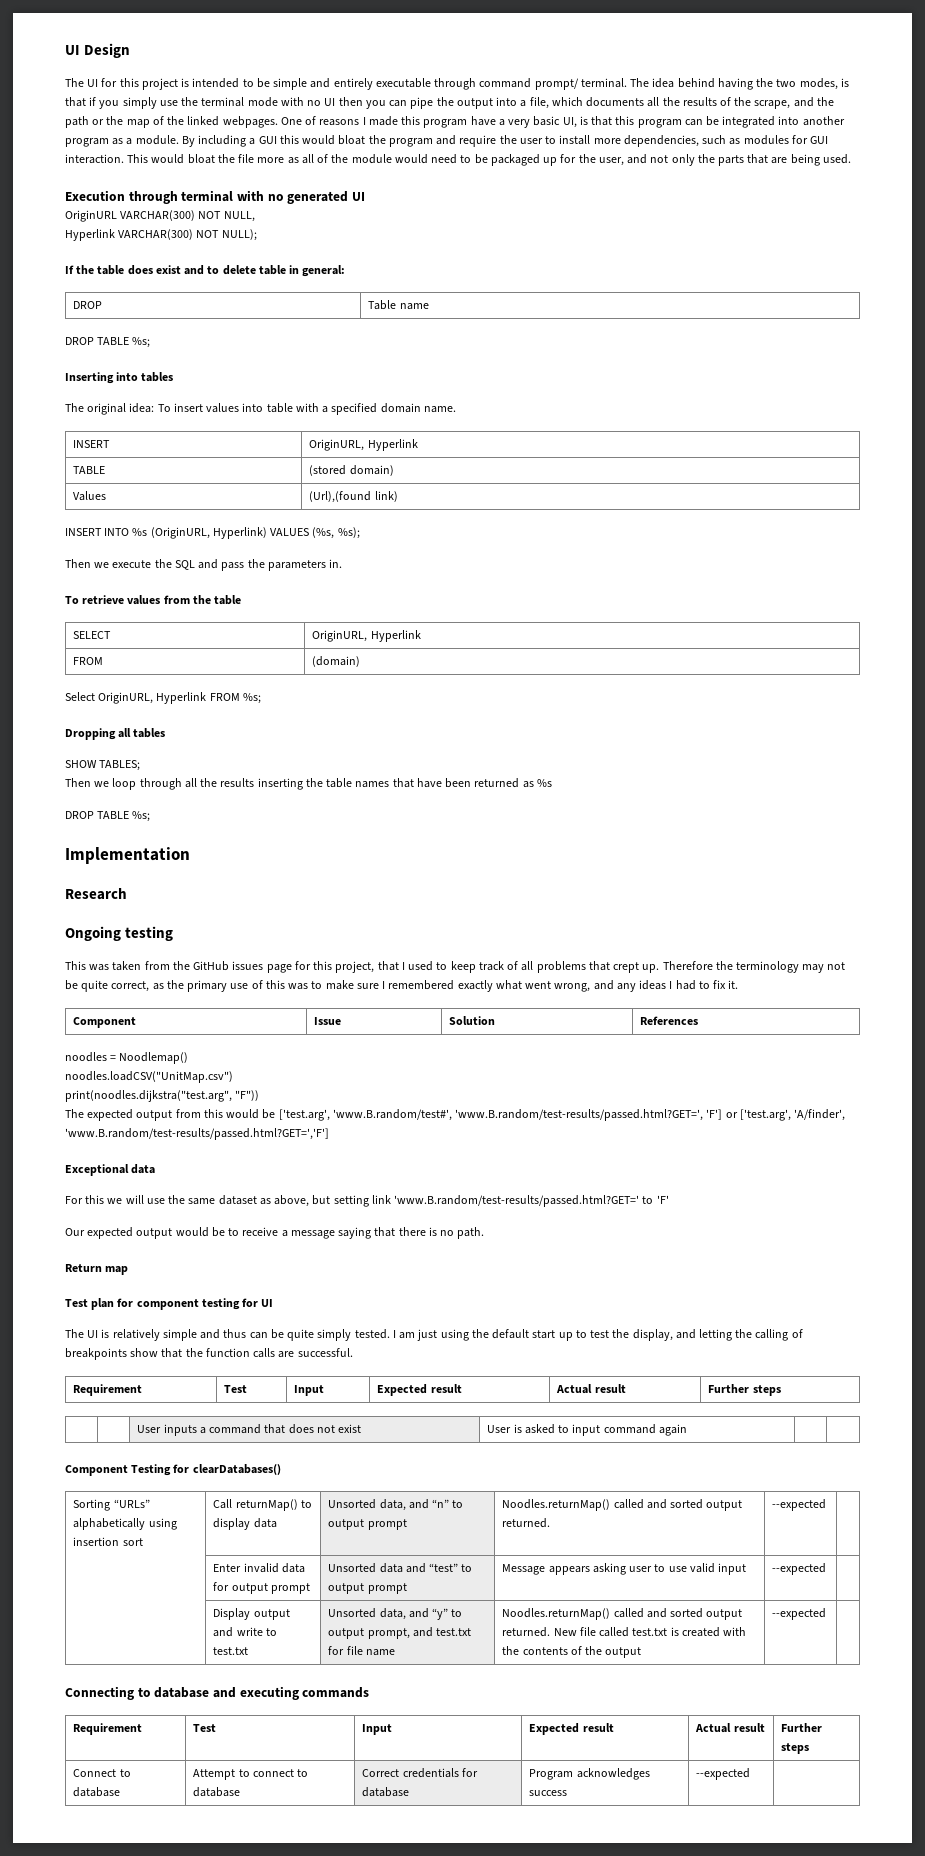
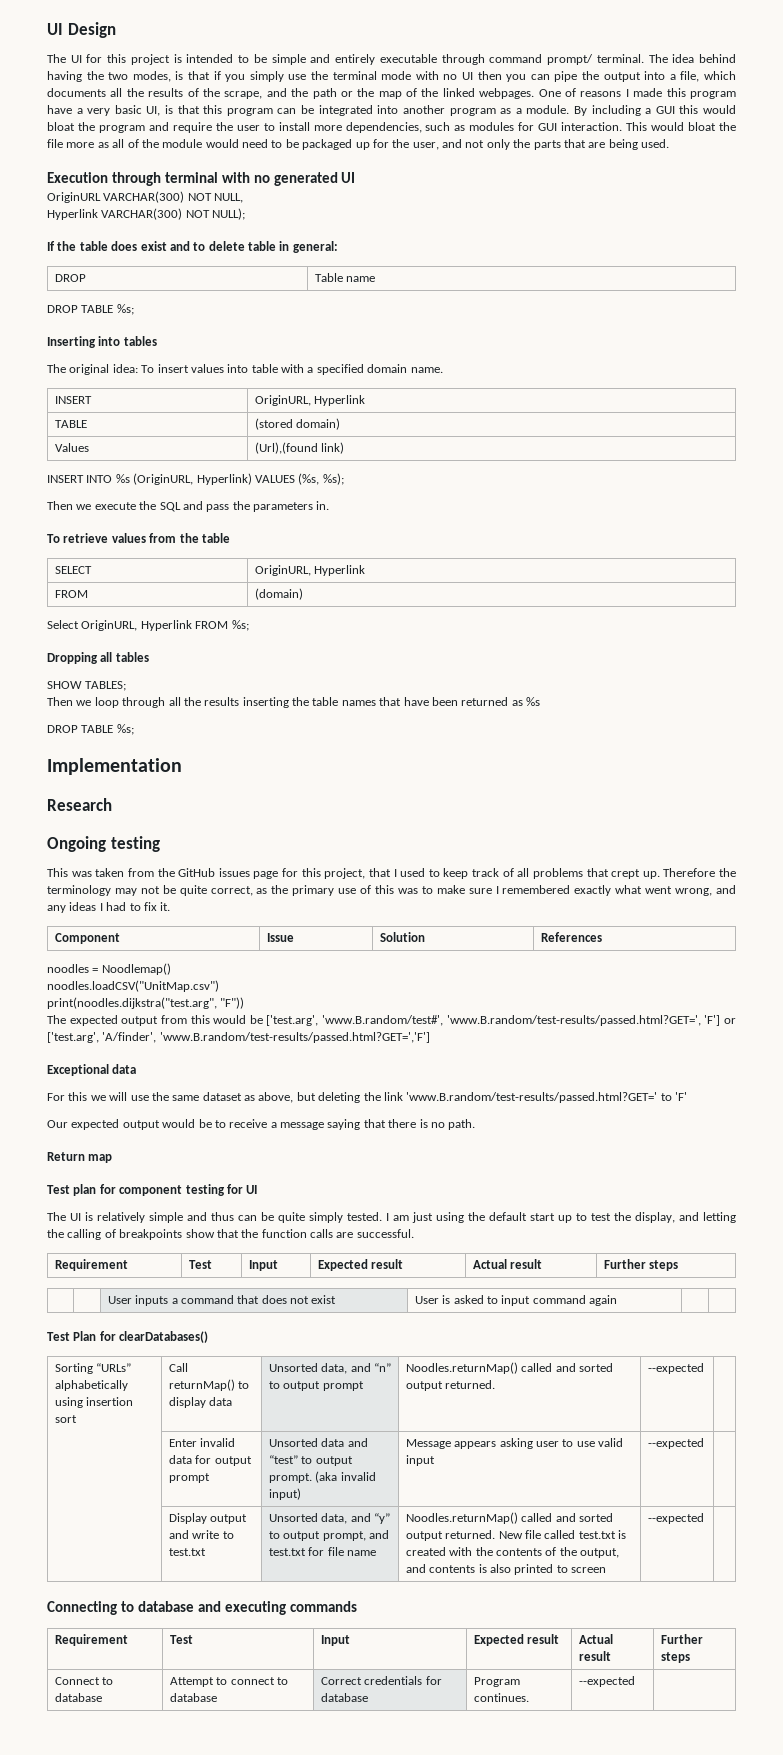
[333,1195,369,1207] setting -> [318,1092,381,1103] deleting the
[65,1464,172,1476] Component Testing -> [47,1331,97,1341] Test Plan
[367,1583,407,1594] prompt -> [268,1471,376,1483] [268,1488,301,1500] prompt. (aka invalid input)
[605,1647,642,1658] output -> [580,1548,620,1558] [405,1564,607,1575] output, and contents is also printed to screen
[576,1768,650,1780] [529,1790,568,1796] acknowledges success -> [473,1693,529,1702] continues.

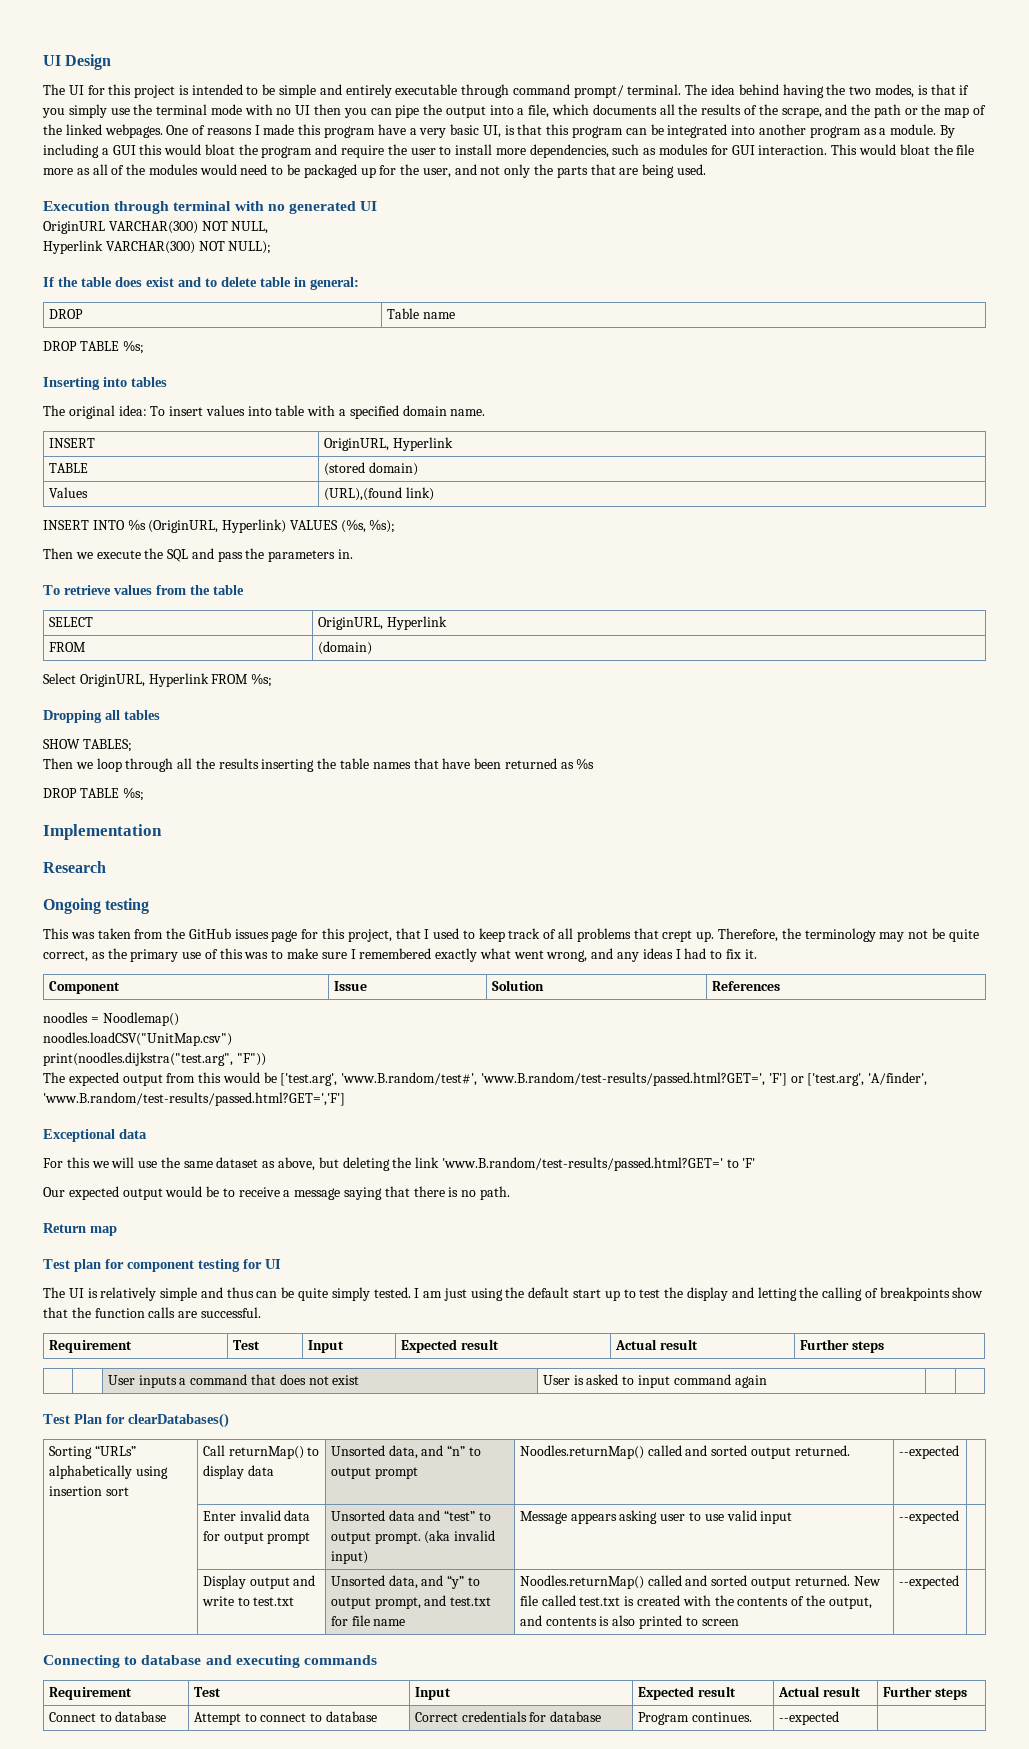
[162,139,203,148] module -> [148,164,198,175] modules
[254,442,318,454] (Url),(found -> [323,487,402,501] (URL),(found
[663,868,716,877] Therefore -> [717,928,778,942] Therefore,
[635,1212,675,1223] display, -> [686,1287,728,1301] display

